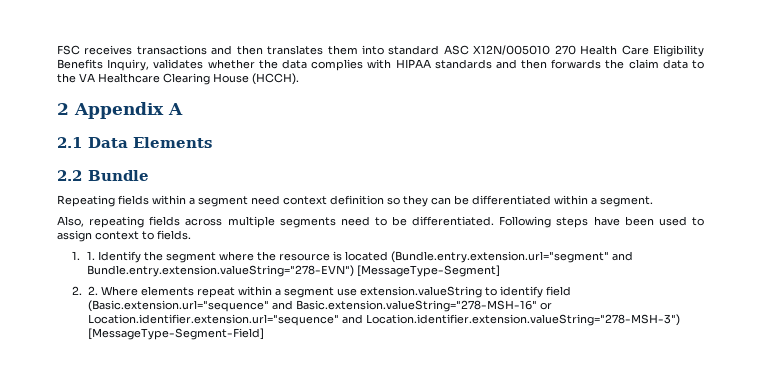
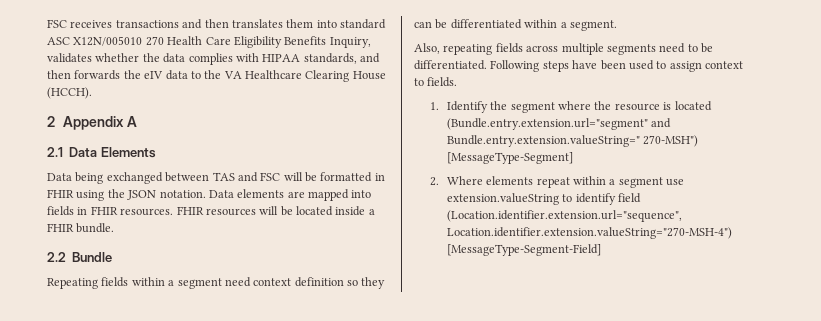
[434,59,492,69] standards -> [303,53,357,64] standards,
[628,59,659,69] claim -> [144,71,164,79] eIV
(212, 142) none -> [47,172,385,184] [47,189,372,201] [47,206,375,216] [47,223,115,233] // Data being exchanged between TAS and FSC will be formatted in FHIR using the JSON notation. Data elements are mapped into fields in FHIR resources. FHIR resources will be located inside a FHIR bundle.
[87,251,96,260] 1. -> (440, 106) none
[87,265,355,277] Bundle.entry.extension.valueString="278-EVN") -> [446,135,699,147] Bundle.entry.extension.valueString=" 270-MSH")
[87,286,98,295] 2. -> (440, 181) none
[87,300,552,312] [87,314,680,326] (Basic.extension.url="sequence" and Basic.extension.valueString="278-MSH-16" or Location.identifier.extension.url="sequence" and Location.identifier.extension.valueString="278-MSH-3") -> [446,210,682,222] [446,227,732,239] (Location.identifier.extension.url="sequence", Location.identifier.extension.valueString="270-MSH-4")

